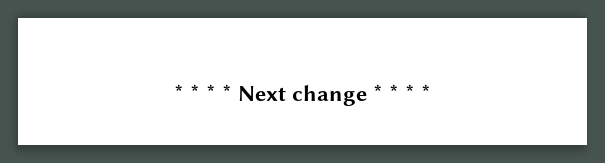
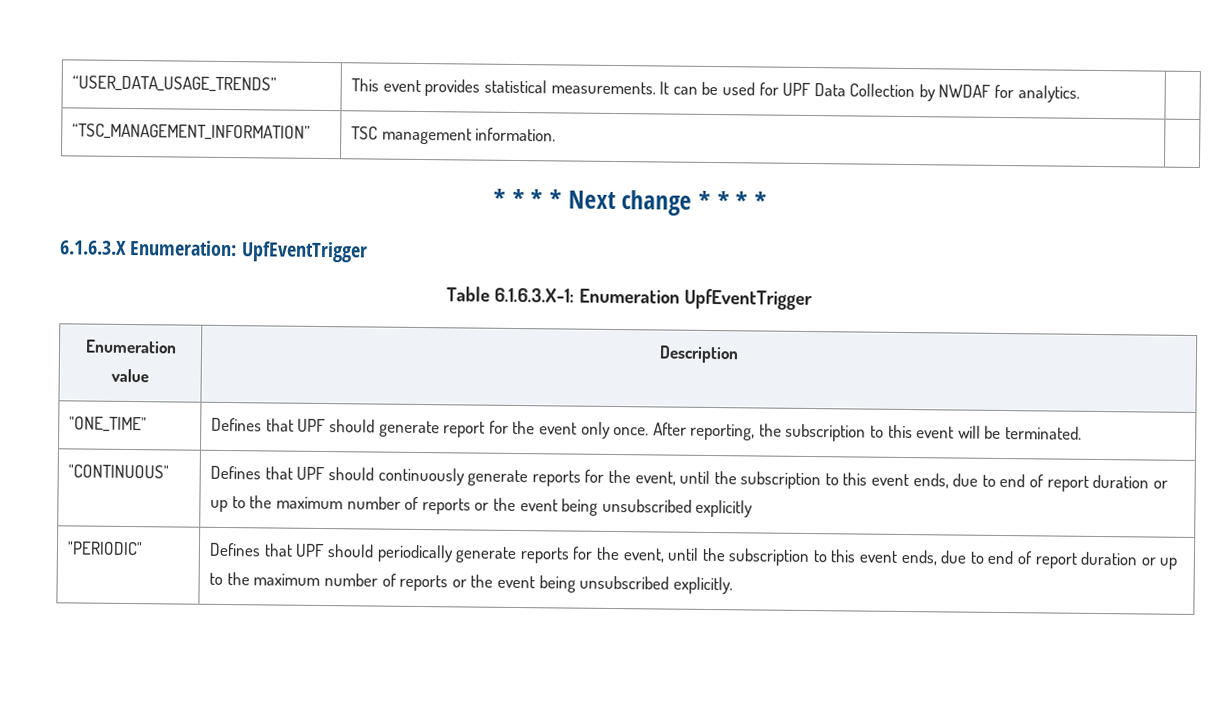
(173, 92) none -> [72,75,278,93] [351,78,1080,103] [72,123,312,141] [351,126,557,145] “USER_DATA_USAGE_TRENDS” | This event provides statistical measurements. It can be used for UPF Data Collection by NWDAF for analytics. | // “TSC_MANAGEMENT_INFORMATION” | TSC management information. | //
(432, 92) none -> [59,240,368,263] [446,286,813,311] [84,339,177,354] [111,368,149,383] [659,345,740,364] [69,416,148,433] [211,417,1083,442] [68,464,170,479] [210,465,1168,492] [210,495,754,518] [67,541,144,556] [209,542,1178,570] [209,572,733,595] // 6.1.6.3.X Enumeration: UpfEventTrigger // Table 6.1.6.3.X-1: Enumeration UpfEventTrigger // Enumeration value | Description // "ONE_TIME" | Defines that UPF should generate report for the event only once. After reporting, the subscription to this event will be terminated. // "CONTINUOUS" | Defines that UPF should continuously generate reports for the event, until the subscription to this event ends, due to end of report duration or up to the maximum number of reports or the event being unsubscribed explicitly // "PERIODIC" | Defines that UPF should periodically generate reports for the event, until the subscription to this event ends, due to end of report duration or up to the maximum number of reports or the event being unsubscribed explicitly.

